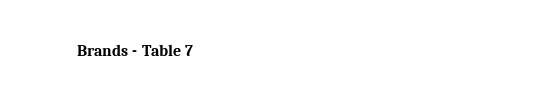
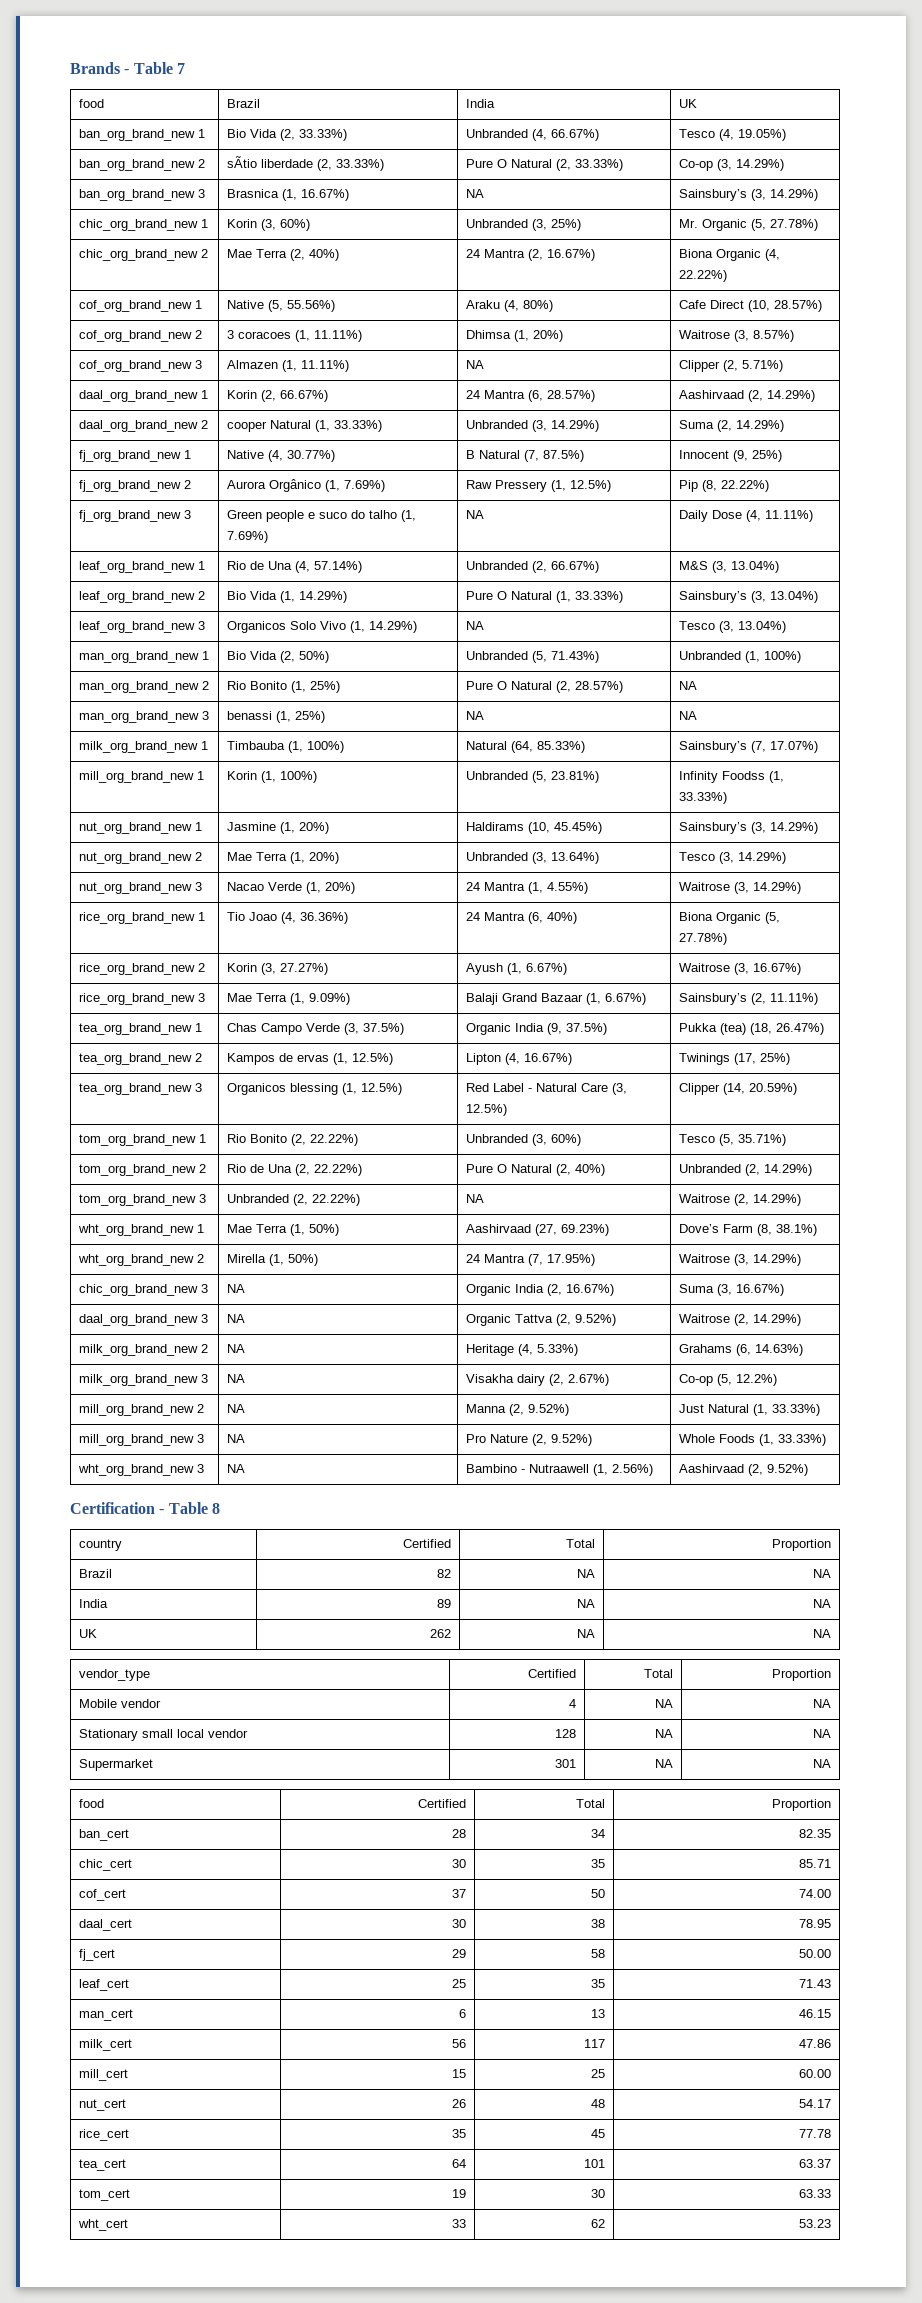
(193, 50) none -> [79,99,105,108] [227,99,261,108] [466,99,496,108] [679,99,698,108] [79,129,206,141] [227,129,348,141] [466,129,600,141] [679,129,787,141] [79,159,206,171] [227,156,385,171] [466,159,624,171] [679,159,785,171] [79,189,206,201] [227,189,350,201] [466,189,485,198] [679,189,819,201] [79,219,209,231] [227,219,311,231] [466,219,582,231] [679,219,819,231] [79,249,209,261] [227,249,340,261] [466,249,596,261] [679,249,781,261] [679,270,728,282] [79,300,203,312] [227,300,336,312] [466,300,554,312] [679,300,823,312] [79,330,203,342] [227,330,363,342] [466,330,564,342] [679,330,795,342] [79,360,203,372] [227,360,350,372] [466,360,485,369] [679,360,784,372] [79,390,209,402] [227,390,329,402] [466,390,596,402] [679,390,816,402] [79,420,209,432] [227,420,383,432] [466,420,600,432] [679,420,785,432] [79,450,192,462] [227,450,336,462] [466,450,585,462] [679,450,783,462] [79,480,192,492] [227,479,386,492] [466,480,612,492] [679,480,770,492] [79,510,192,522] [227,510,417,522] [227,531,269,543] [466,510,485,519] [679,510,814,522] [79,561,206,573] [227,561,363,573] [466,561,600,573] [679,561,780,573] [79,591,206,603] [227,591,348,603] [466,591,624,603] [679,591,819,603] [79,621,206,633] [227,621,418,633] [466,621,485,630] [679,621,787,633] [79,651,210,663] [227,651,330,663] [466,651,600,663] [679,651,802,663] [79,681,210,693] [227,681,341,693] [466,681,624,693] [679,681,698,690] [79,711,210,723] [227,711,326,723] [466,711,485,720] [679,711,698,720] [79,741,209,753] [227,741,345,753] [466,741,586,753] [679,741,819,753] [79,771,205,783] [227,771,318,783] [466,771,600,783] [679,771,785,783] [679,792,728,804] [79,822,203,834] [227,822,330,834] [466,822,603,834] [679,822,819,834] [79,852,203,864] [227,852,340,864] [466,852,600,864] [679,852,787,864] [79,882,203,894] [227,882,356,894] [466,882,589,894] [679,882,802,894] [79,912,206,924] [227,912,349,924] [466,912,578,924] [679,912,781,924] [679,933,728,945] [79,963,206,975] [227,963,329,975] [466,963,568,975] [679,963,802,975] [79,993,206,1005] [227,993,351,1005] [466,993,647,1005] [679,993,819,1005] [79,1023,203,1035] [227,1023,405,1035] [466,1023,608,1035] [679,1023,825,1035] [79,1053,203,1065] [227,1053,394,1065] [466,1053,573,1065] [679,1053,791,1065] [79,1083,203,1095] [227,1083,403,1095] [466,1083,628,1095] [466,1104,508,1116] [679,1083,798,1095] [79,1134,207,1146] [227,1134,359,1146] [466,1134,582,1146] [679,1134,787,1146] [79,1164,207,1176] [227,1164,363,1176] [466,1164,606,1176] [679,1164,813,1176] [79,1194,207,1206] [227,1194,361,1206] [466,1194,485,1203] [679,1194,802,1206] [78,1224,205,1236] [227,1224,340,1236] [466,1224,610,1236] [679,1224,818,1236] [78,1254,205,1266] [227,1254,319,1266] [466,1254,596,1266] [679,1254,802,1266] [79,1284,209,1296] [227,1284,246,1293] [466,1284,615,1296] [679,1284,785,1296] [79,1314,209,1326] [227,1314,246,1323] [466,1314,617,1326] [679,1314,802,1326] [79,1344,209,1356] [227,1344,246,1353] [466,1344,579,1356] [679,1344,804,1356] [79,1374,209,1386] [227,1374,246,1383] [466,1374,610,1386] [679,1374,778,1386] [79,1404,205,1416] [227,1404,246,1413] [466,1404,570,1416] [679,1404,821,1416] [79,1434,205,1446] [227,1434,246,1443] [466,1434,593,1446] [679,1434,827,1446] [78,1464,205,1476] [227,1464,246,1473] [466,1464,654,1476] [679,1464,809,1476] [70,1502,220,1514] [79,1539,123,1551] [402,1539,451,1548] [565,1539,595,1548] [771,1539,831,1551] [79,1569,113,1578] [436,1569,451,1578] [576,1569,595,1578] [812,1569,831,1578] [79,1599,109,1608] [436,1599,451,1608] [576,1599,595,1608] [812,1599,831,1608] [79,1629,98,1638] [429,1629,451,1638] [576,1629,595,1638] [812,1629,831,1638] [79,1669,151,1681] [527,1669,576,1678] [643,1669,673,1678] [771,1669,831,1681] [79,1699,162,1708] [568,1699,576,1708] [654,1699,673,1708] [812,1699,831,1708] [79,1729,249,1741] [554,1729,576,1738] [654,1729,673,1738] [812,1729,831,1738] [79,1759,154,1771] [554,1759,576,1768] [654,1759,673,1768] [812,1759,831,1768] [79,1799,105,1808] [417,1799,466,1808] [575,1799,605,1808] [771,1799,831,1811] [79,1829,130,1841] [451,1829,466,1838] [590,1829,605,1838] [798,1829,831,1838] [79,1859,133,1871] [451,1859,466,1868] [590,1859,605,1868] [798,1859,831,1868] [79,1889,127,1901] [451,1889,466,1898] [590,1889,605,1898] [798,1889,831,1898] [79,1919,133,1931] [451,1919,466,1928] [590,1919,605,1928] [798,1919,831,1928] [79,1949,116,1961] [451,1949,466,1958] [590,1949,605,1958] [798,1949,831,1958] [79,1979,130,1991] [451,1979,466,1988] [590,1979,605,1988] [798,1979,831,1988] [79,2009,134,2021] [458,2009,466,2018] [590,2009,605,2018] [798,2009,831,2018] [79,2039,133,2051] [451,2039,466,2048] [583,2039,605,2048] [798,2039,831,2048] [79,2069,129,2081] [451,2069,466,2078] [590,2069,605,2078] [798,2069,831,2078] [79,2099,127,2111] [451,2099,466,2108] [590,2099,605,2108] [798,2099,831,2108] [79,2129,130,2141] [451,2129,466,2138] [590,2129,605,2138] [798,2129,831,2138] [79,2159,127,2171] [451,2159,466,2168] [583,2159,605,2168] [798,2159,831,2168] [79,2189,131,2201] [451,2189,466,2198] [590,2189,605,2198] [798,2189,831,2198] [78,2219,129,2231] [451,2219,466,2228] [590,2219,605,2228] [798,2219,831,2228] // food | Brazil | India | UK // ban_org_brand_new 1 | Bio Vida (2, 33.33%) | Unbranded (4, 66.67%) | Tesco (4, 19.05%) // ban_org_brand_new 2 | sÃtio liberdade (2, 33.33%) | Pure O Natural (2, 33.33%) | Co-op (3, 14.29%) // ban_org_brand_new 3 | Brasnica (1, 16.67%) | NA | Sainsbury’s (3, 14.29%) // chic_org_brand_new 1 | Korin (3, 60%) | Unbranded (3, 25%) | Mr. Organic (5, 27.78%) // chic_org_brand_new 2 | Mae Terra (2, 40%) | 24 Mantra (2, 16.67%) | Biona Organic (4, 22.22%) // cof_org_brand_new 1 | Native (5, 55.56%) | Araku (4, 80%) | Cafe Direct (10, 28.57%) // cof_org_brand_new 2 | 3 coracoes (1, 11.11%) | Dhimsa (1, 20%) | Waitrose (3, 8.57%) // cof_org_brand_new 3 | Almazen (1, 11.11%) | NA | Clipper (2, 5.71%) // daal_org_brand_new 1 | Korin (2, 66.67%) | 24 Mantra (6, 28.57%) | Aashirvaad (2, 14.29%) // daal_org_brand_new 2 | cooper Natural (1, 33.33%) | Unbranded (3, 14.29%) | Suma (2, 14.29%) // fj_org_brand_new 1 | Native (4, 30.77%) | B Natural (7, 87.5%) | Innocent (9, 25%) // fj_org_brand_new 2 | Aurora Orgânico (1, 7.69%) | Raw Pressery (1, 12.5%) | Pip (8, 22.22%) // fj_org_brand_new 3 | Green people e suco do talho (1, 7.69%) | NA | Daily Dose (4, 11.11%) // leaf_org_brand_new 1 | Rio de Una (4, 57.14%) | Unbranded (2, 66.67%) | M&S (3, 13.04%) // leaf_org_brand_new 2 | Bio Vida (1, 14.29%) | Pure O Natural (1, 33.33%) | Sainsbury’s (3, 13.04%) // leaf_org_brand_new 3 | Organicos Solo Vivo (1, 14.29%) | NA | Tesco (3, 13.04%) // man_org_brand_new 1 | Bio Vida (2, 50%) | Unbranded (5, 71.43%) | Unbranded (1, 100%) // man_org_brand_new 2 | Rio Bonito (1, 25%) | Pure O Natural (2, 28.57%) | NA // man_org_brand_new 3 | benassi (1, 25%) | NA | NA // milk_org_brand_new 1 | Timbauba (1, 100%) | Natural (64, 85.33%) | Sainsbury’s (7, 17.07%) // mill_org_brand_new 1 | Korin (1, 100%) | Unbranded (5, 23.81%) | Infinity Foodss (1, 33.33%) // nut_org_brand_new 1 | Jasmine (1, 20%) | Haldirams (10, 45.45%) | Sainsbury’s (3, 14.29%) // nut_org_brand_new 2 | Mae Terra (1, 20%) | Unbranded (3, 13.64%) | Tesco (3, 14.29%) // nut_org_brand_new 3 | Nacao Verde (1, 20%) | 24 Mantra (1, 4.55%) | Waitrose (3, 14.29%) // rice_org_brand_new 1 | Tio Joao (4, 36.36%) | 24 Mantra (6, 40%) | Biona Organic (5, 27.78%) // rice_org_brand_new 2 | Korin (3, 27.27%) | Ayush (1, 6.67%) | Waitrose (3, 16.67%) // rice_org_brand_new 3 | Mae Terra (1, 9.09%) | Balaji Grand Bazaar (1, 6.67%) | Sainsbury’s (2, 11.11%) // tea_org_brand_new 1 | Chas Campo Verde (3, 37.5%) | Organic India (9, 37.5%) | Pukka (tea) (18, 26.47%) // tea_org_brand_new 2 | Kampos de ervas (1, 12.5%) | Lipton (4, 16.67%) | Twinings (17, 25%) // tea_org_brand_new 3 | Organicos blessing (1, 12.5%) | Red Label - Natural Care (3, 12.5%) | Clipper (14, 20.59%) // tom_org_brand_new 1 | Rio Bonito (2, 22.22%) | Unbranded (3, 60%) | Tesco (5, 35.71%) // tom_org_brand_new 2 | Rio de Una (2, 22.22%) | Pure O Natural (2, 40%) | Unbranded (2, 14.29%) // tom_org_brand_new 3 | Unbranded (2, 22.22%) | NA | Waitrose (2, 14.29%) // wht_org_brand_new 1 | Mae Terra (1, 50%) | Aashirvaad (27, 69.23%) | Dove’s Farm (8, 38.1%) // wht_org_brand_new 2 | Mirella (1, 50%) | 24 Mantra (7, 17.95%) | Waitrose (3, 14.29%) // chic_org_brand_new 3 | NA | Organic India (2, 16.67%) | Suma (3, 16.67%) // daal_org_brand_new 3 | NA | Organic Tattva (2, 9.52%) | Waitrose (2, 14.29%) // milk_org_brand_new 2 | NA | Heritage (4, 5.33%) | Grahams (6, 14.63%) // milk_org_brand_new 3 | NA | Visakha dairy (2, 2.67%) | Co-op (5, 12.2%) // mill_org_brand_new 2 | NA | Manna (2, 9.52%) | Just Natural (1, 33.33%) // mill_org_brand_new 3 | NA | Pro Nature (2, 9.52%) | Whole Foods (1, 33.33%) // wht_org_brand_new 3 | NA | Bambino - Nutraawell (1, 2.56%) | Aashirvaad (2, 9.52%) // Certification - Table 8 // country | Certified | Total | Proportion // Brazil | 82 | NA | NA // India | 89 | NA | NA // UK | 262 | NA | NA // vendor_type | Certified | Total | Proportion // Mobile vendor | 4 | NA | NA // Stationary small local vendor | 128 | NA | NA // Supermarket | 301 | NA | NA // food | Certified | Total | Proportion // ban_cert | 28 | 34 | 82.35 // chic_cert | 30 | 35 | 85.71 // cof_cert | 37 | 50 | 74.00 // daal_cert | 30 | 38 | 78.95 // fj_cert | 29 | 58 | 50.00 // leaf_cert | 25 | 35 | 71.43 // man_cert | 6 | 13 | 46.15 // milk_cert | 56 | 117 | 47.86 // mill_cert | 15 | 25 | 60.00 // nut_cert | 26 | 48 | 54.17 // rice_cert | 35 | 45 | 77.78 // tea_cert | 64 | 101 | 63.37 // tom_cert | 19 | 30 | 63.33 // wht_cert | 33 | 62 | 53.23

